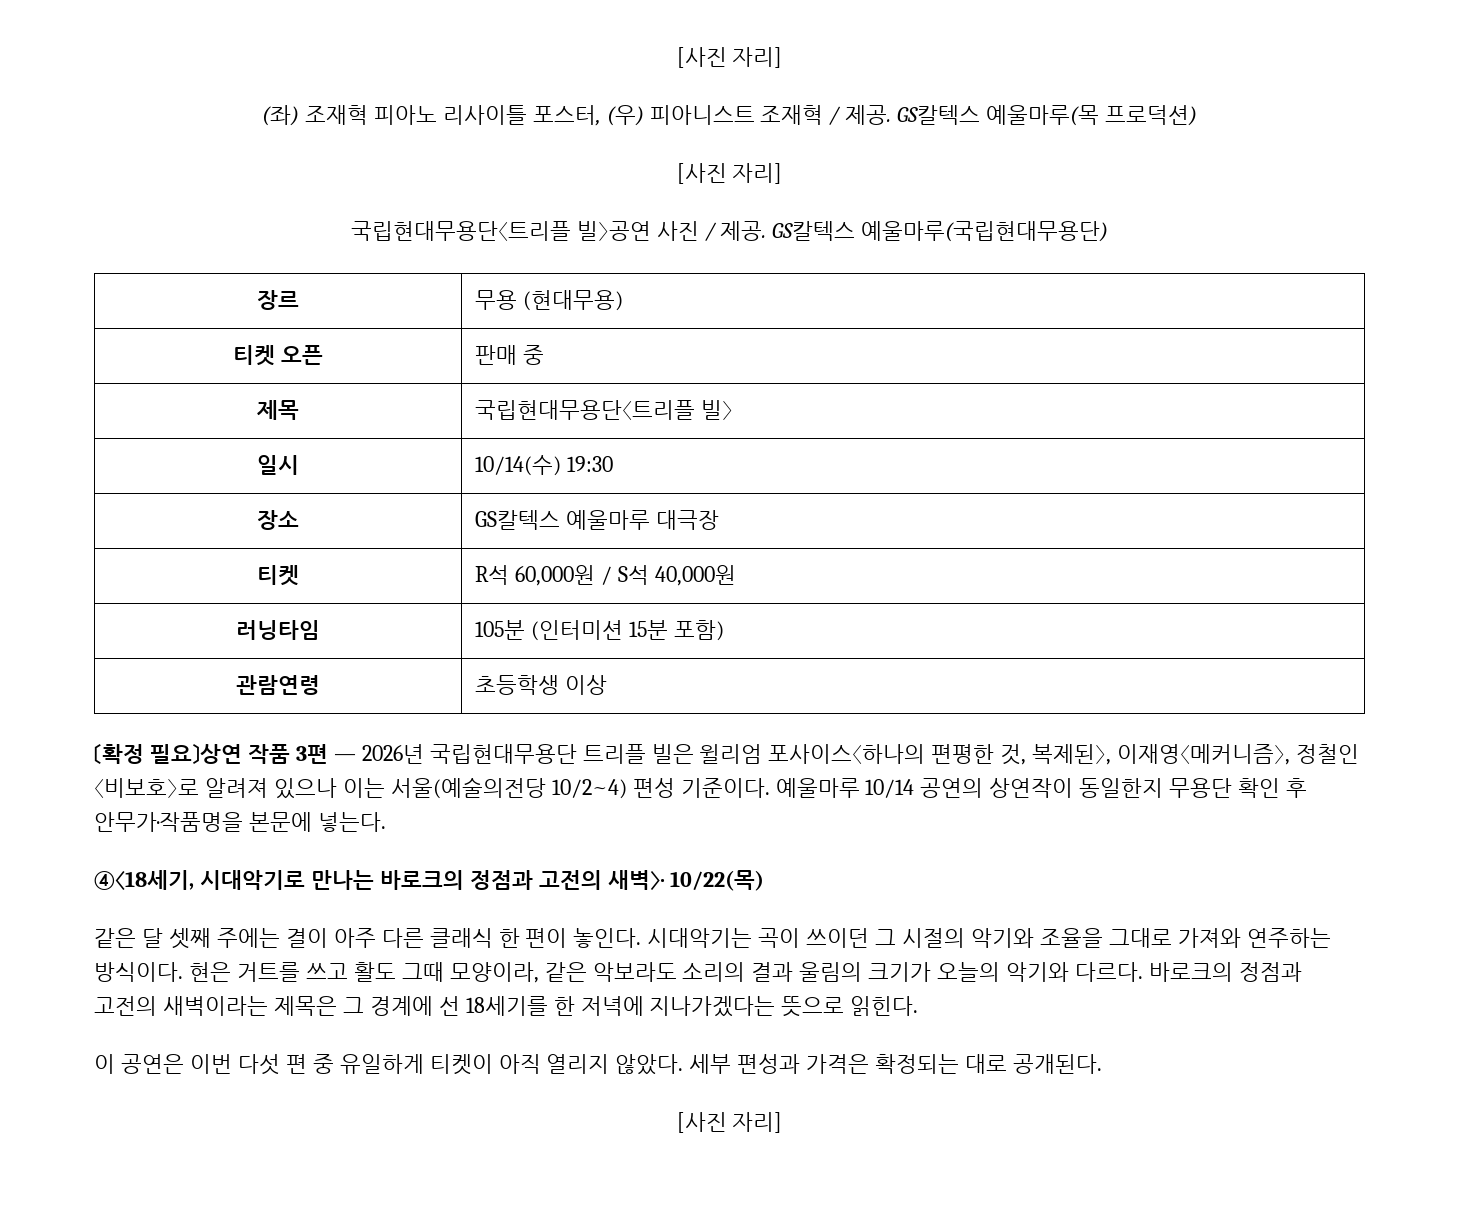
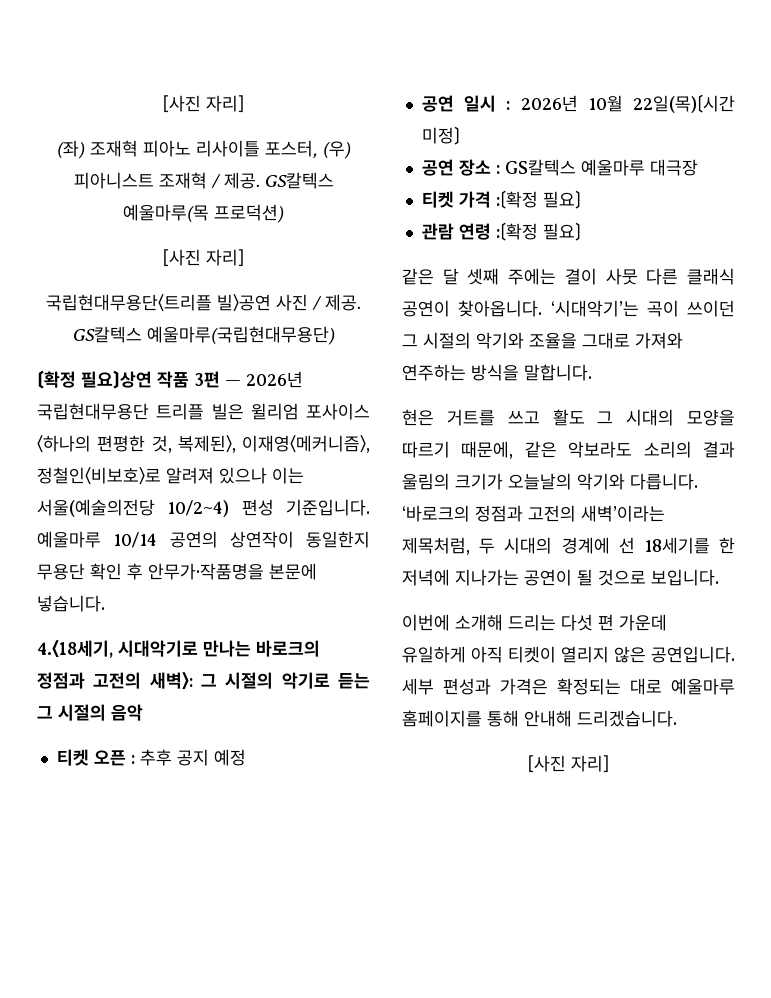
[257,290,299,310] [475,290,624,311] [233,345,323,366] [475,345,545,365] [257,400,299,420] [475,400,734,420] [257,455,299,475] [475,455,614,476] [257,510,299,530] [475,510,719,530] [257,565,299,586] [475,565,736,586] [236,620,320,640] [475,620,724,641] [236,675,320,695] [475,675,608,695] // 장르 | 무용 (현대무용) // 티켓 오픈 | 판매 중 // 제목 | 국립현대무용단〈트리플 빌〉 // 일시 | 10/14(수) 19:30 // 장소 | GS칼텍스 예울마루 대극장 // 티켓 | R석 60,000원 / S석 40,000원 // 러닝타임 | 105분 (인터미션 15분 포함) // 관람연령 | 초등학생 이상 -> (335, 335) none
[680,778,770,798] 기준이다. -> [286,499,370,516] 기준입니다.
[317,812,386,832] [94,871,115,890] 넣는다. // ④ -> [37,595,105,612] [37,642,52,655] 넣습니다. // 4.
[660,870,764,891] · 10/22(목) -> [188,672,371,689] [37,704,143,721] [56,749,246,766] [421,94,735,113] [421,126,460,145] [421,159,698,176] [421,190,581,209] [421,222,581,241] : 그 시절의 악기로 듣는 그 시절의 음악 // 티켓 오픈 : 추후 공지 예정 // 공연 일시 : 2026년 10월 22일(목)〔시간 미정〕 // 공연 장소 : GS칼텍스 예울마루 대극장 // 티켓 가격 :〔확정 필요〕 // 관람 연령 :〔확정 필요〕
[333,928,376,948] 아주 -> [605,268,638,285] 사뭇
[498,928,753,948] 한 편이 놓인다. 시대악기는 -> [402,300,639,317] 공연이 찾아옵니다. ‘시대악기’는
[94,962,183,982] 방식이다. -> [471,364,592,381] 방식을 말합니다. //
[401,962,539,983] 그때 모양이라, -> [597,409,735,426] [402,441,514,459] 그 시대의 모양을 따르기 때문에,
[937,962,1302,982] [94,996,364,1016] 오늘의 악기와 다르다. 바로크의 정점과 고전의 새벽이라는 제목은 그 -> [508,473,698,490] [402,505,665,522] [402,537,553,555] 오늘날의 악기와 다릅니다. ‘바로크의 정점과 고전의 새벽’이라는 제목처럼, 두 시대의
[649,996,919,1017] [94,1054,684,1075] 지나가겠다는 뜻으로 읽힌다. // 이 공연은 이번 다섯 편 중 유일하게 티켓이 아직 열리지 않았다. -> [455,569,719,586] [402,614,667,631] [402,646,735,663] 지나가는 공연이 될 것으로 보입니다. // 이번에 소개해 드리는 다섯 편 가운데 유일하게 아직 티켓이 열리지 않은 공연입니다.
[1013,1054,1103,1074] 공개된다. -> [671,678,735,695] [402,710,677,727] 예울마루 홈페이지를 통해 안내해 드리겠습니다.

